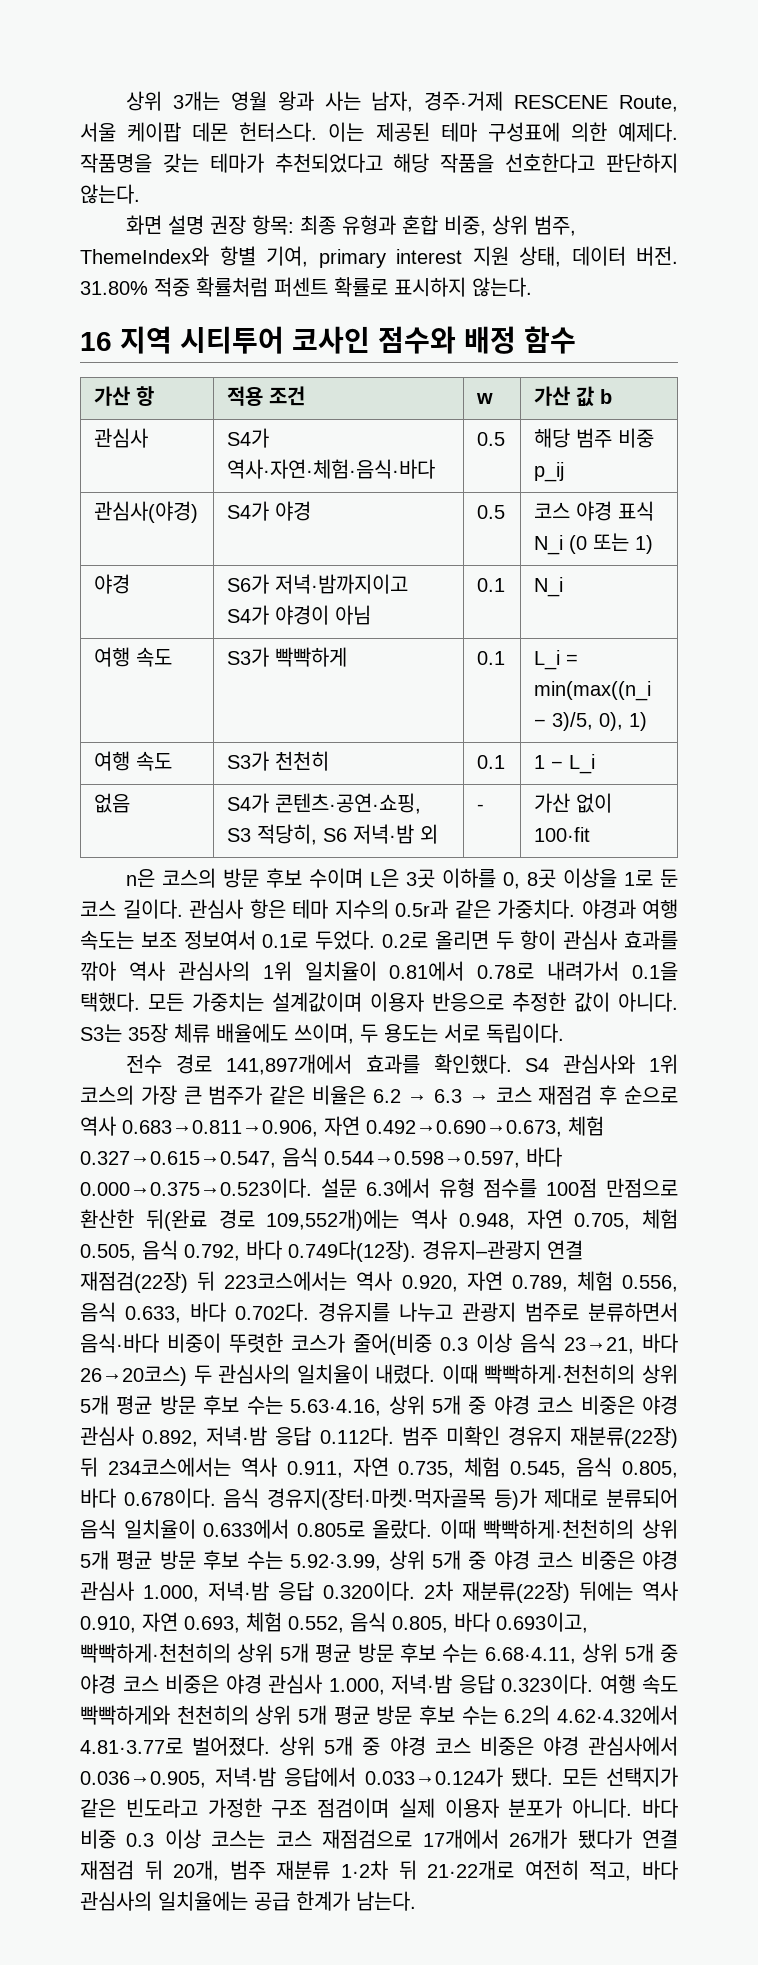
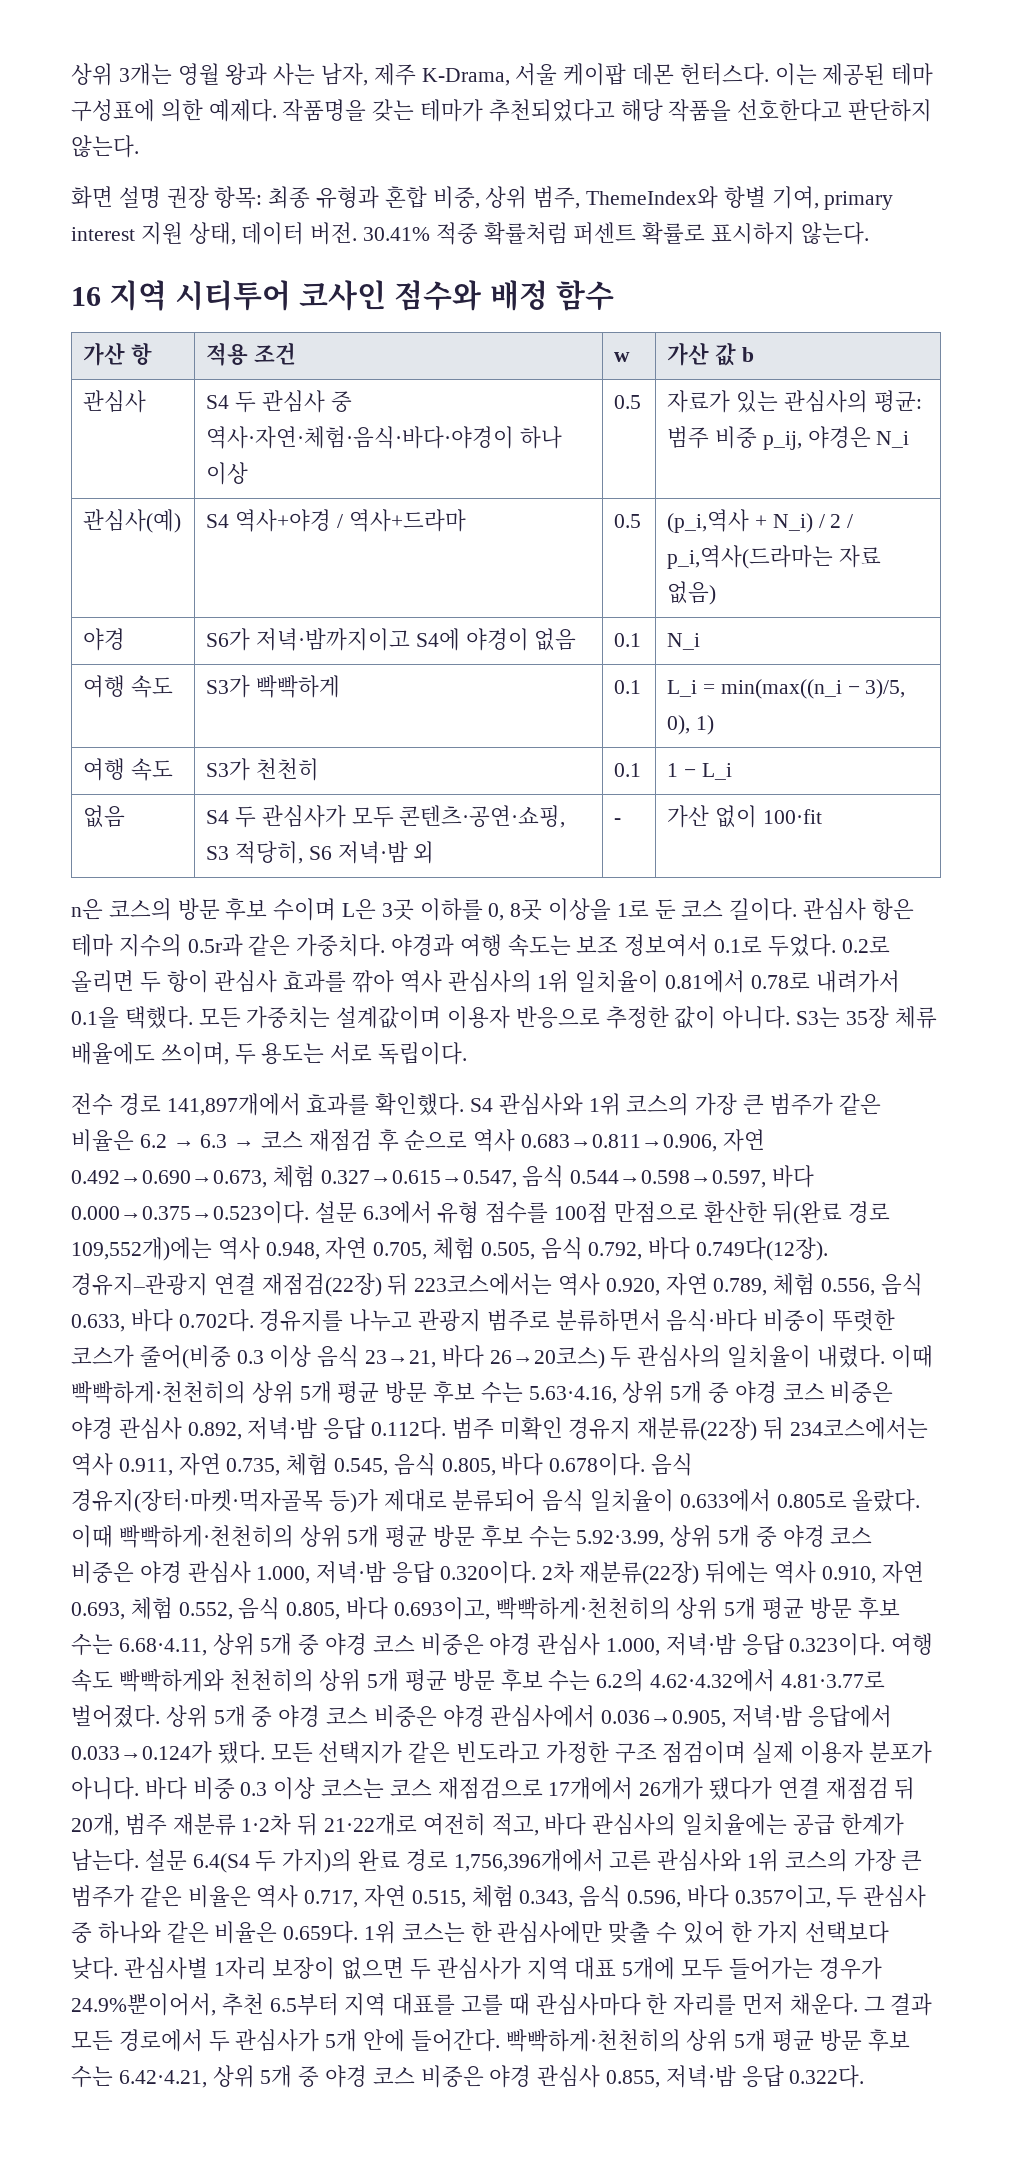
[424,91,678,112] 경주·거제 RESCENE Route, -> [373,63,510,86] 제주 K-Drama,
[80,281,148,295] 31.80% -> [363,227,431,241] 30.41%
[227,428,270,448] [227,459,436,479] [477,432,506,446] [534,428,655,448] [534,462,565,482] [94,501,199,523] [227,501,312,521] [477,505,506,519] [534,501,655,521] [534,533,654,555] S4가 역사·자연·체험·음식·바다 | 0.5 | 해당 범주 비중 p_ij // 관심사(야경) | S4가 야경 | 0.5 | 코스 야경 표식 N_i (0 또는 1) -> [206,390,352,413] [206,426,562,449] [206,462,249,485] [614,395,642,409] [667,390,922,413] [667,426,910,450] [83,509,182,533] [206,509,466,532] [614,514,642,528] [667,509,854,533] [667,545,881,569] [667,581,717,605] S4 두 관심사 중 역사·자연·체험·음식·바다·야경이 하나 이상 | 0.5 | 자료가 있는 관심사의 평균: 범주 비중 p_ij, 야경은 N_i // 관심사(예) | S4 역사+야경 / 역사+드라마 | 0.5 | (p_i,역사 + N_i) / 2 / p_i,역사(드라마는 자료 없음)
[227,605,372,625] S4가 야경이 아님 -> [415,628,577,651] S4에 야경이 없음
[227,793,270,813] S4가 -> [206,805,394,828] S4 두 관심사가 모두
(416, 1901) none -> [144,1849,923,1873] [71,1885,927,1908] [71,1921,890,1944] [71,1957,882,1980] [71,1993,933,2016] [71,2029,910,2052] [71,2065,865,2088] 설문 6.4(S4 두 가지)의 완료 경로 1,756,396개에서 고른 관심사와 1위 코스의 가장 큰 범주가 같은 비율은 역사 0.717, 자연 0.515, 체험 0.343, 음식 0.596, 바다 0.357이고, 두 관심사 중 하나와 같은 비율은 0.659다. 1위 코스는 한 관심사에만 맞출 수 있어 한 가지 선택보다 낮다. 관심사별 1자리 보장이 없으면 두 관심사가 지역 대표 5개에 모두 들어가는 경우가 24.9%뿐이어서, 추천 6.5부터 지역 대표를 고를 때 관심사마다 한 자리를 먼저 채운다. 그 결과 모든 경로에서 두 관심사가 5개 안에 들어간다. 빡빡하게·천천히의 상위 5개 평균 방문 후보 수는 6.42·4.21, 상위 5개 중 야경 코스 비중은 야경 관심사 0.855, 저녁·밤 응답 0.322다.

